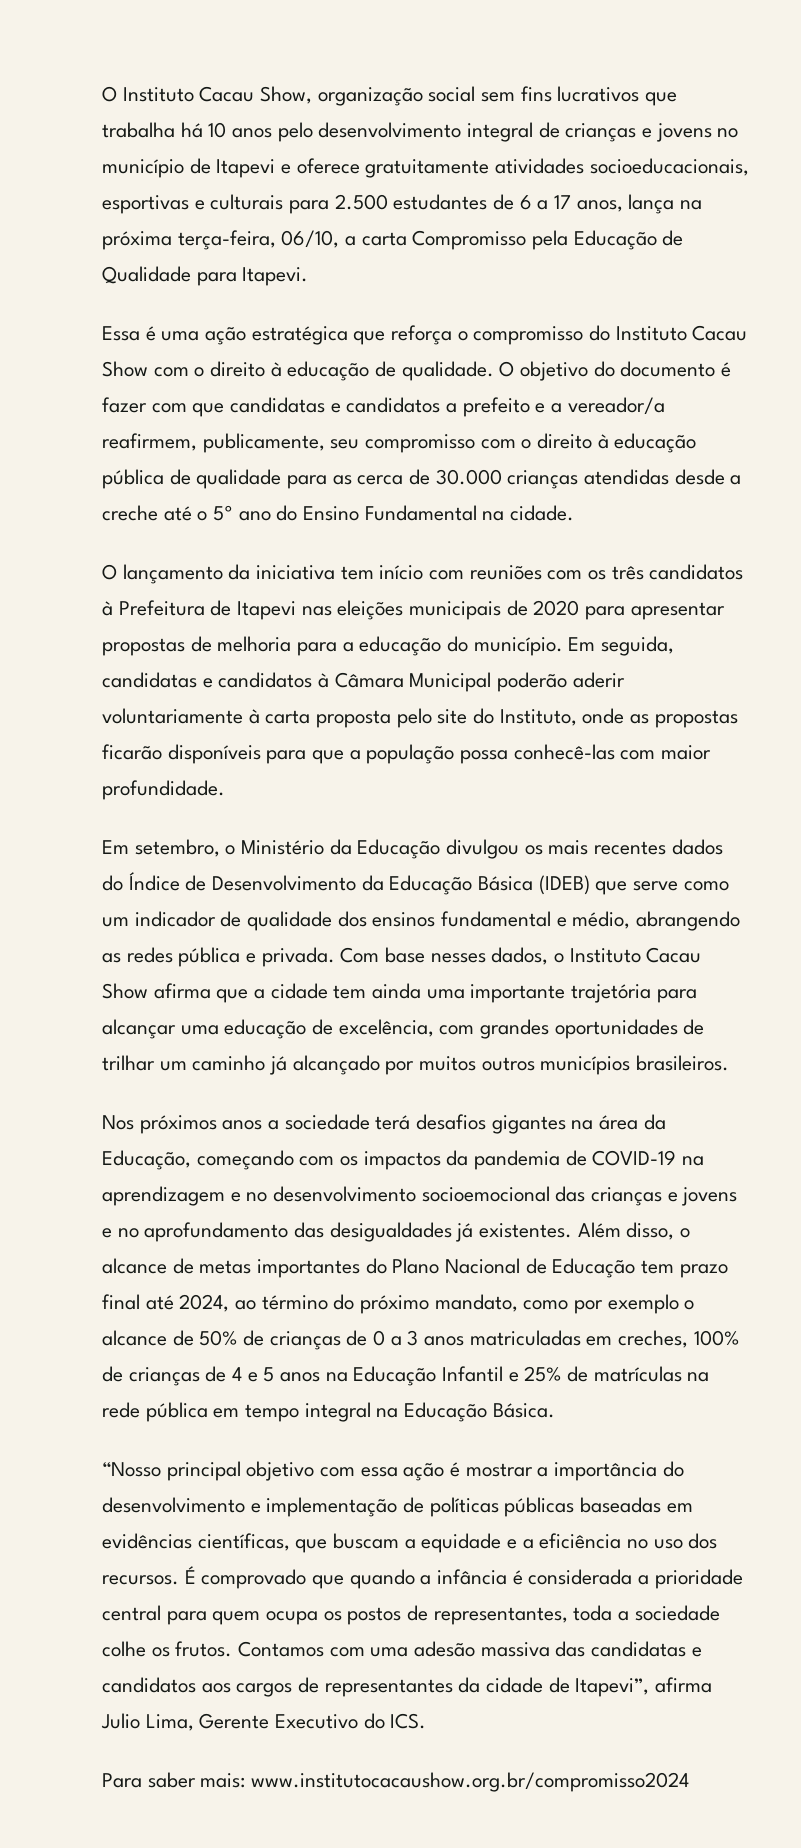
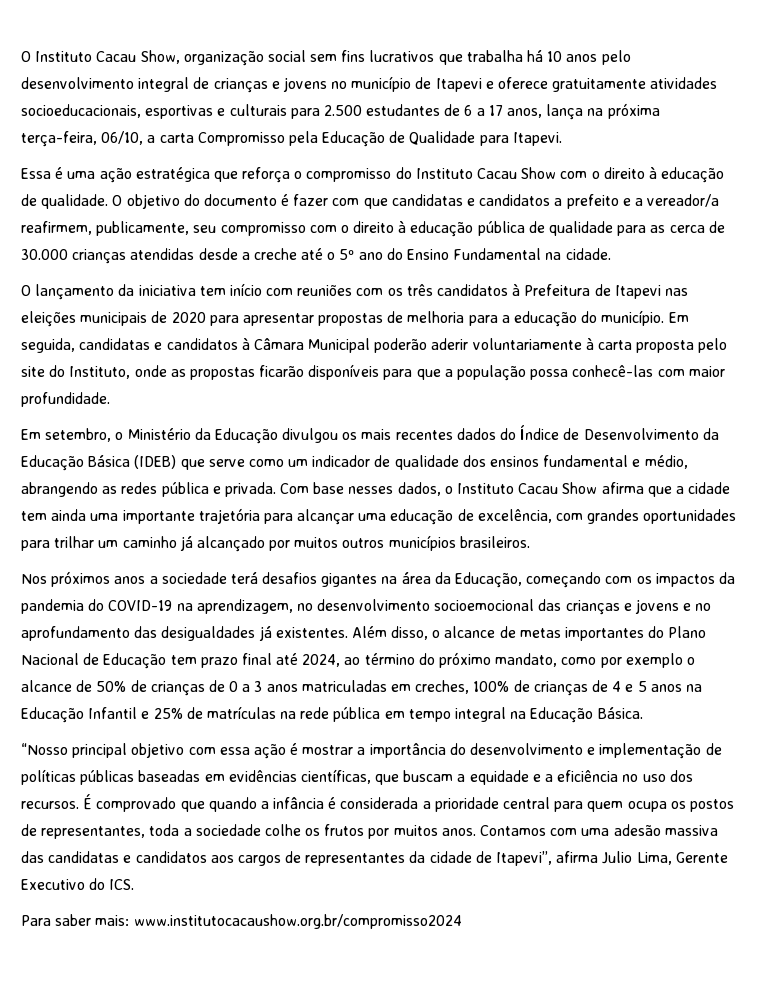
[683,1019,705,1035] de -> [21,540,50,551] para
[565,1150,587,1166] de -> [88,599,105,611] do
[102,1186,241,1206] aprendizagem e -> [196,599,293,614] aprendizagem,
[175,1641,233,1657] frutos. -> [324,824,476,839] frutos por muitos anos.

